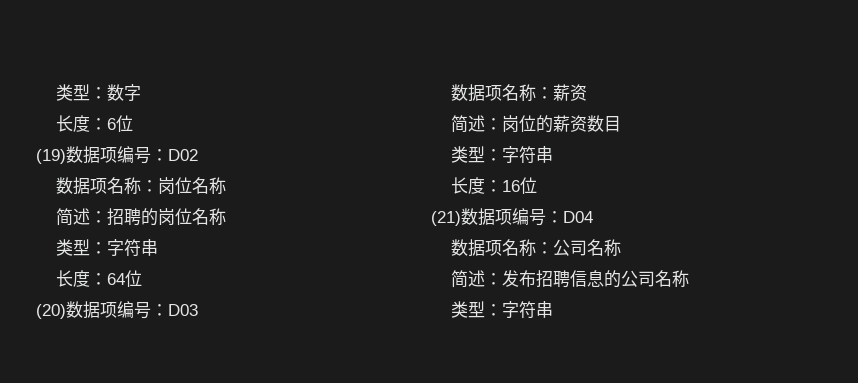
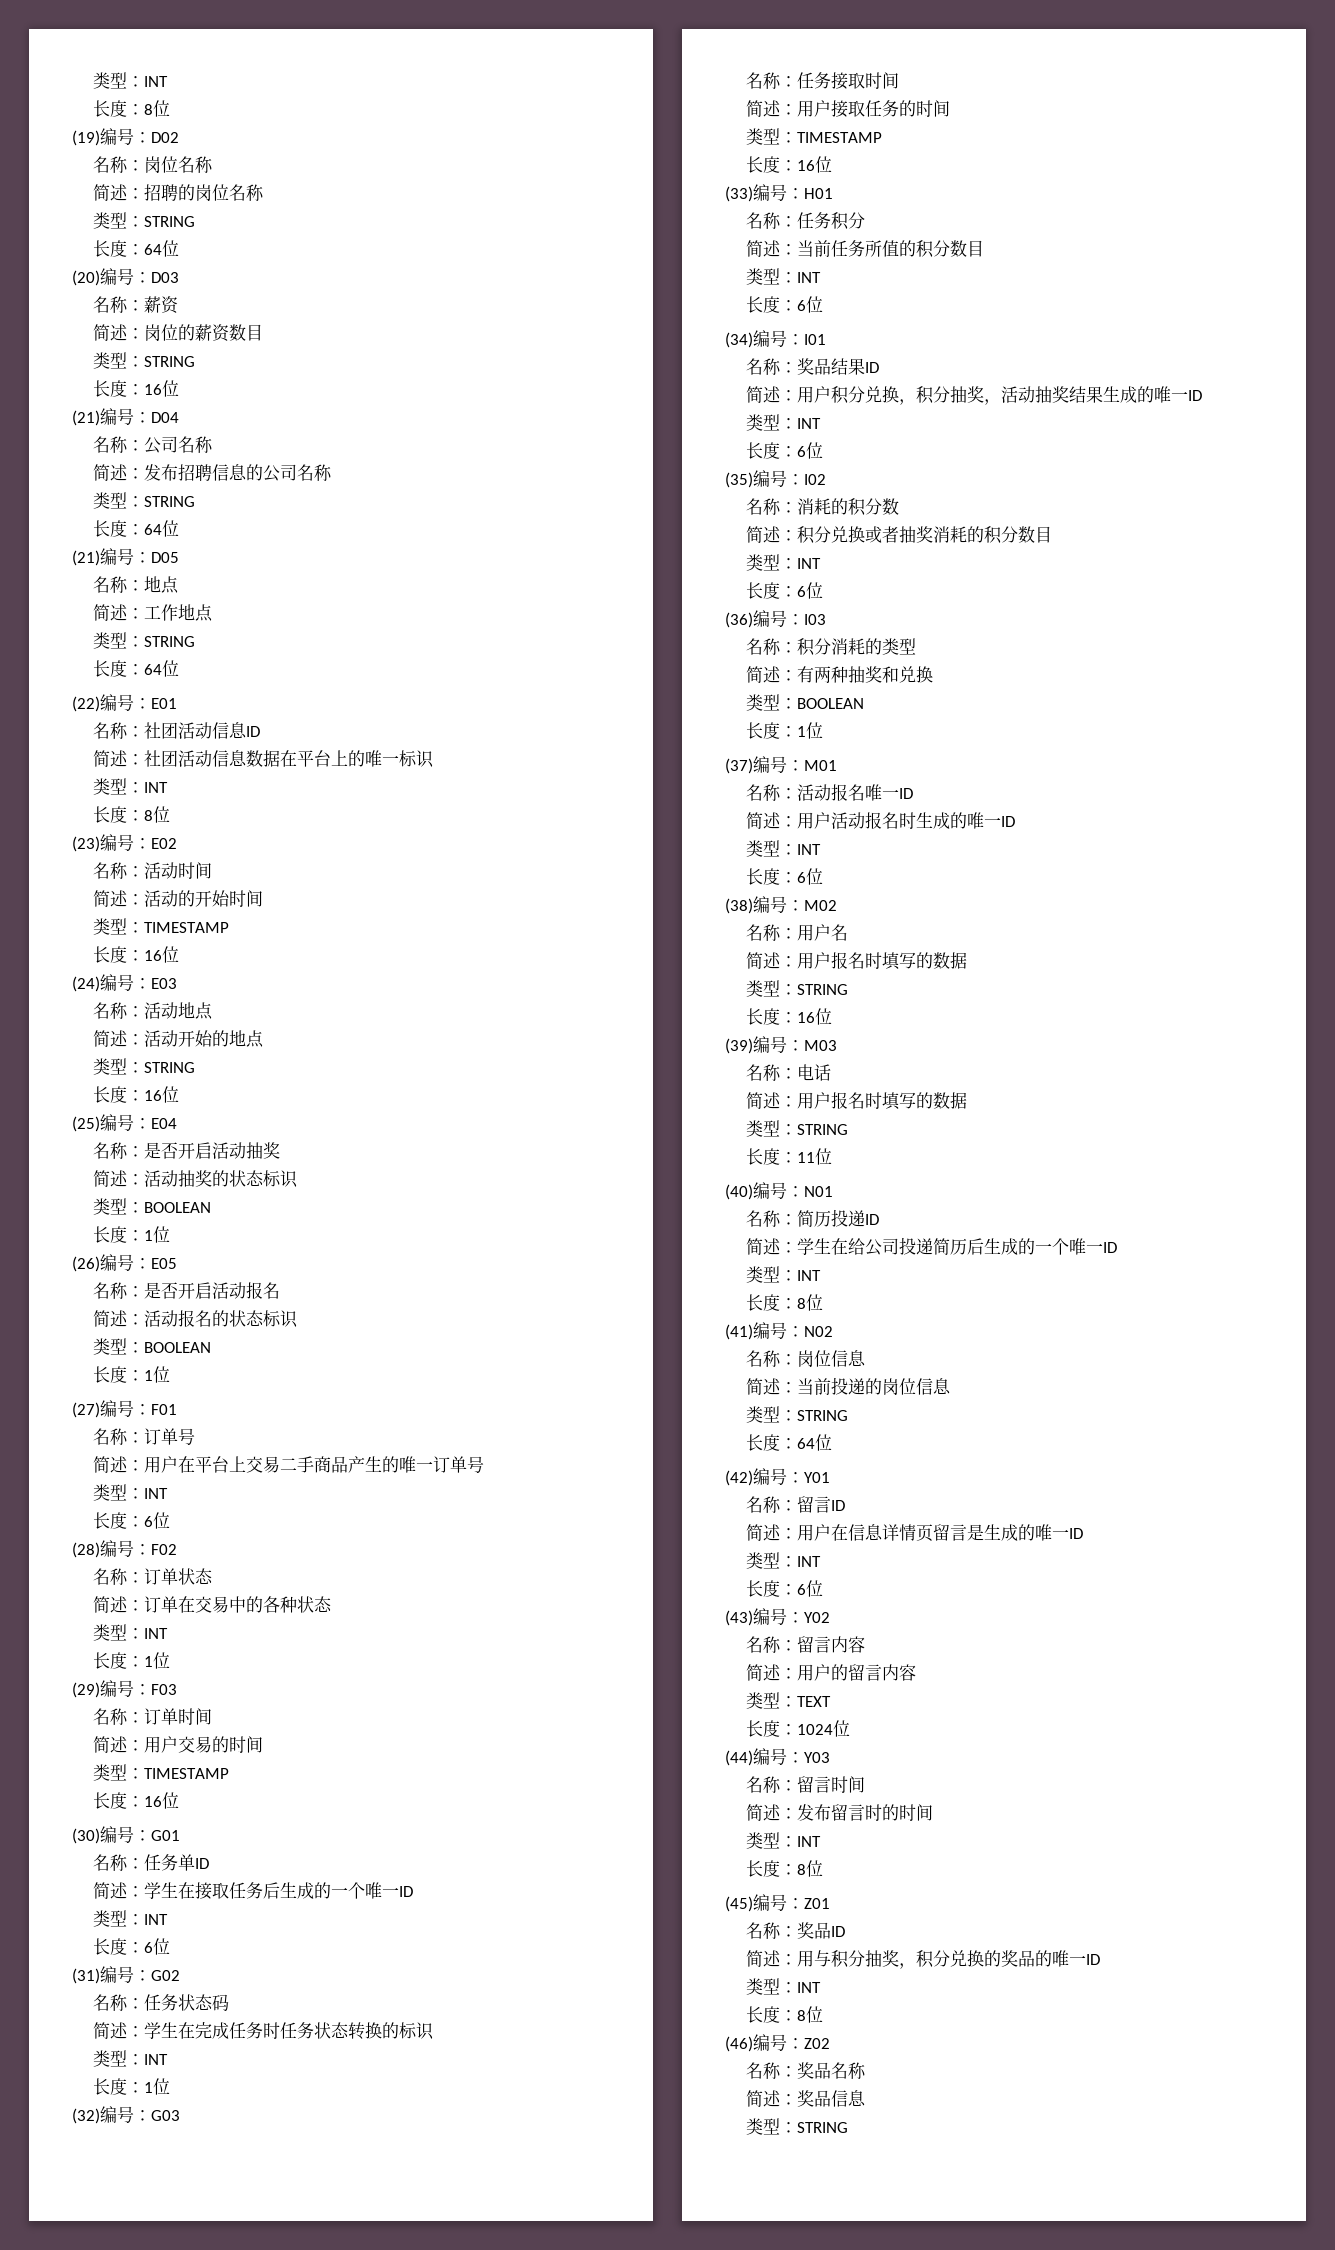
[55,84,141,101] [55,115,116,132] 类型：数字 // 长度：6 -> [92,72,168,89] [92,100,153,117] 类型：INT // 长度：8
[66,146,117,164] 数据项 -> (100, 138) none
[55,177,107,195] 数据项 -> (179, 137) none
[106,239,158,257] 字符串 -> [143,216,195,227] STRING
[66,301,117,319] 数据项 -> (100, 278) none
[450,84,502,102] 数据项 -> (179, 277) none
[501,146,553,164] 字符串 -> [143,356,195,367] STRING
[461,208,512,226] 数据项 -> (100, 418) none
[450,239,502,257] 数据项 -> (179, 417) none
[501,301,553,319] 字符串 -> [143,496,195,507] [92,520,179,537] [72,548,179,566] [92,576,179,594] [92,604,213,622] [92,632,195,649] [92,660,179,677] [72,694,177,712] [92,722,260,739] [92,750,434,768] [92,778,168,795] [92,806,170,823] [72,834,177,852] [92,862,212,879] [92,890,263,907] [92,918,229,935] [92,946,179,963] [72,974,177,992] [92,1002,213,1020] [92,1030,264,1048] [92,1058,195,1075] [92,1086,179,1103] [72,1114,177,1132] [92,1142,280,1159] [92,1170,298,1188] [92,1198,211,1215] [92,1226,170,1243] [72,1254,177,1272] [92,1282,280,1299] [92,1310,298,1328] [92,1338,211,1355] [92,1366,170,1383] [72,1400,177,1418] [92,1428,195,1445] [92,1456,484,1473] [92,1484,168,1501] [92,1512,170,1529] [72,1540,177,1558] [92,1568,213,1585] [92,1596,332,1613] [92,1624,168,1641] [92,1652,170,1669] [72,1680,177,1698] [92,1708,212,1725] [92,1736,263,1753] [92,1764,229,1781] [92,1792,179,1809] [72,1826,180,1844] [92,1854,209,1871] [92,1882,413,1900] [92,1910,168,1927] [92,1938,170,1955] [72,1966,180,1984] [92,1994,229,2011] [92,2022,434,2040] [92,2050,168,2067] [92,2078,170,2095] [72,2106,180,2124] [745,72,899,90] [745,100,950,118] [745,128,882,145] [745,156,832,173] [725,184,833,202] [745,212,865,230] [745,240,984,258] [745,268,821,285] [745,296,823,313] [725,330,826,348] [745,358,879,375] [745,386,1202,405] [745,414,821,431] [745,442,823,459] [725,470,826,488] [745,498,899,516] [745,526,1052,544] [745,554,821,571] [745,582,823,599] [725,610,826,628] [745,638,916,656] [745,666,933,683] [745,694,864,711] [745,722,823,739] [725,756,837,774] [745,784,913,801] [745,812,1015,829] [745,840,821,857] [745,868,823,885] [725,896,837,914] [745,924,848,941] [745,952,967,970] [745,980,848,997] [745,1008,832,1025] [725,1036,837,1054] [745,1064,831,1081] [745,1092,967,1110] [745,1120,848,1137] [745,1148,832,1165] [725,1182,833,1200] [745,1209,879,1227] [745,1237,1117,1256] [745,1266,821,1283] [745,1294,823,1311] [725,1322,833,1340] [745,1350,866,1368] [745,1377,951,1396] [745,1406,848,1423] [745,1434,832,1451] [725,1468,830,1486] [745,1496,845,1513] [745,1524,1083,1542] [745,1552,821,1569] [745,1580,823,1597] [725,1608,830,1626] [745,1636,865,1653] [745,1664,916,1681] [745,1692,831,1709] [745,1720,850,1737] [725,1748,830,1766] [745,1776,865,1793] [745,1804,933,1821] [745,1832,821,1849] [745,1860,823,1877] [725,1894,830,1912] [745,1922,845,1939] [745,1950,1100,1969] [745,1978,821,1995] [745,2006,823,2023] [725,2034,830,2052] [745,2062,866,2079] [745,2090,866,2107] [745,2118,848,2135] STRING // 长度：64位 // (21)编号：D05 // 名称：地点 // 简述：工作地点 // 类型：STRING // 长度：64位 // (22)编号：E01 // 名称：社团活动信息ID // 简述：社团活动信息数据在平台上的唯一标识 // 类型：INT // 长度：8位 // (23)编号：E02 // 名称：活动时间 // 简述：活动的开始时间 // 类型：TIMESTAMP // 长度：16位 // (24)编号：E03 // 名称：活动地点 // 简述：活动开始的地点 // 类型：STRING // 长度：16位 // (25)编号：E04 // 名称：是否开启活动抽奖 // 简述：活动抽奖的状态标识 // 类型：BOOLEAN // 长度：1位 // (26)编号：E05 // 名称：是否开启活动报名 // 简述：活动报名的状态标识 // 类型：BOOLEAN // 长度：1位 // (27)编号：F01 // 名称：订单号 // 简述：用户在平台上交易二手商品产生的唯一订单号 // 类型：INT // 长度：6位 // (28)编号：F02 // 名称：订单状态 // 简述：订单在交易中的各种状态 // 类型：INT // 长度：1位 // (29)编号：F03 // 名称：订单时间 // 简述：用户交易的时间 // 类型：TIMESTAMP // 长度：16位 // (30)编号：G01 // 名称：任务单ID // 简述：学生在接取任务后生成的一个唯一ID // 类型：INT // 长度：6位 // (31)编号：G02 // 名称：任务状态码 // 简述：学生在完成任务时任务状态转换的标识 // 类型：INT // 长度：1位 // (32)编号：G03 // 名称：任务接取时间 // 简述：用户接取任务的时间 // 类型：TIMESTAMP // 长度：16位 // (33)编号：H01 // 名称：任务积分 // 简述：当前任务所值的积分数目 // 类型：INT // 长度：6位 // (34)编号：I01 // 名称：奖品结果ID // 简述：用户积分兑换，积分抽奖，活动抽奖结果生成的唯一ID // 类型：INT // 长度：6位 // (35)编号：I02 // 名称：消耗的积分数 // 简述：积分兑换或者抽奖消耗的积分数目 // 类型：INT // 长度：6位 // (36)编号：I03 // 名称：积分消耗的类型 // 简述：有两种抽奖和兑换 // 类型：BOOLEAN // 长度：1位 // (37)编号：M01 // 名称：活动报名唯一ID // 简述：用户活动报名时生成的唯一ID // 类型：INT // 长度：6位 // (38)编号：M02 // 名称：用户名 // 简述：用户报名时填写的数据 // 类型：STRING // 长度：16位 // (39)编号：M03 // 名称：电话 // 简述：用户报名时填写的数据 // 类型：STRING // 长度：11位 // (40)编号：N01 // 名称：简历投递ID // 简述：学生在给公司投递简历后生成的一个唯一ID // 类型：INT // 长度：8位 // (41)编号：N02 // 名称：岗位信息 // 简述：当前投递的岗位信息 // 类型：STRING // 长度：64位 // (42)编号：Y01 // 名称：留言ID // 简述：用户在信息详情页留言是生成的唯一ID // 类型：INT // 长度：6位 // (43)编号：Y02 // 名称：留言内容 // 简述：用户的留言内容 // 类型：TEXT // 长度：1024位 // (44)编号：Y03 // 名称：留言时间 // 简述：发布留言时的时间 // 类型：INT // 长度：8位 // (45)编号：Z01 // 名称：奖品ID // 简述：用与积分抽奖，积分兑换的奖品的唯一ID // 类型：INT // 长度：8位 // (46)编号：Z02 // 名称：奖品名称 // 简述：奖品信息 // 类型：STRING

